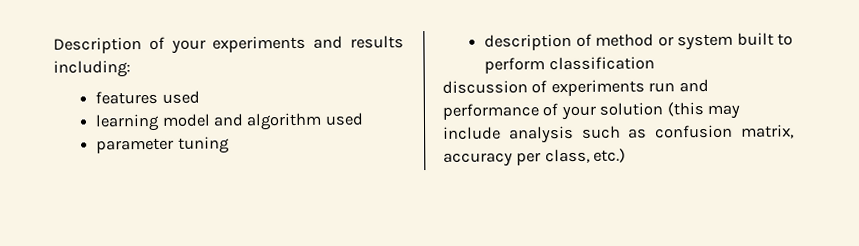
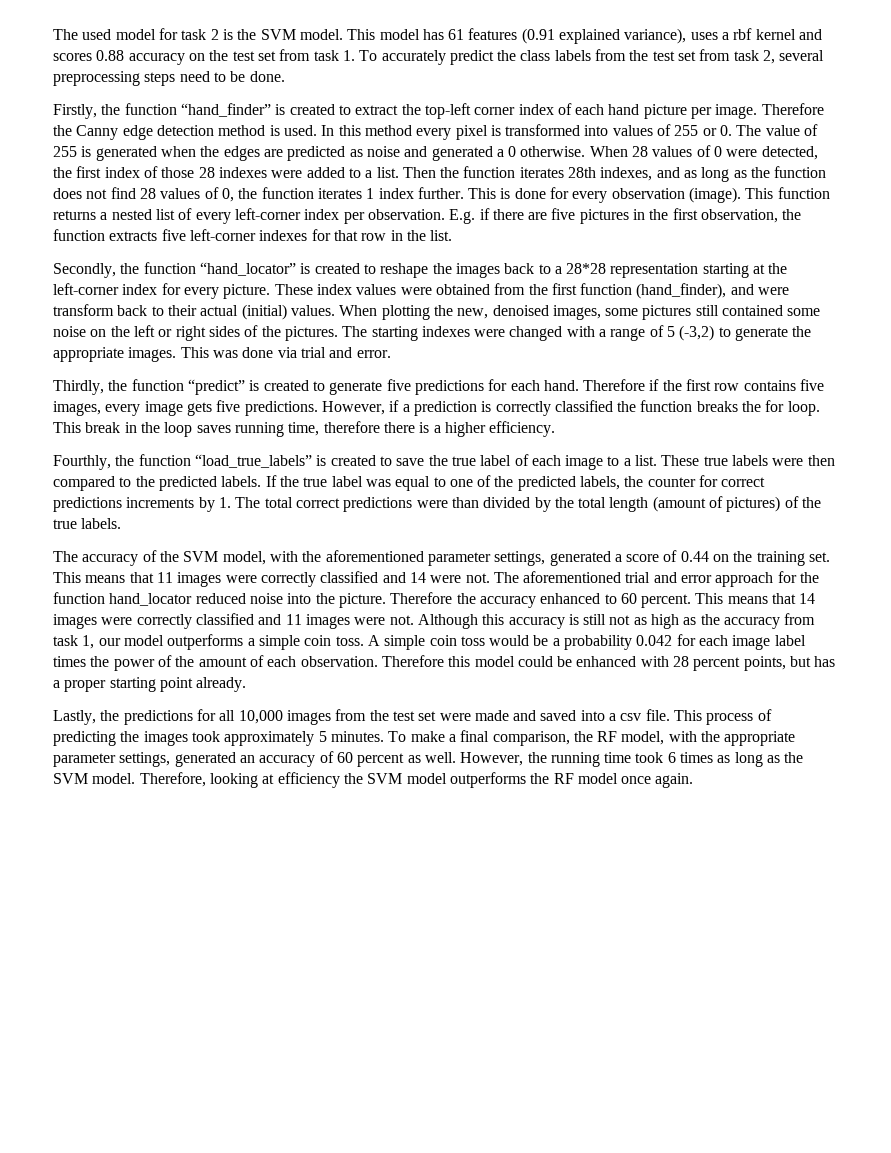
[53,35,405,54] [53,60,131,78] [95,90,200,105] [95,112,364,132] [96,136,230,154] [484,32,793,51] [484,56,655,74] [442,79,709,97] [442,102,741,121] [443,124,794,144] [443,148,627,167] Description of your experiments and results including: // features used // learning model and algorithm used // parameter tuning // description of method or system built to perform classification // discussion of experiments run and performance of your solution (this may include analysis such as confusion matrix, accuracy per class, etc.) -> [53,28,823,44] [53,49,825,65] [53,71,285,86] [53,103,824,119] [53,124,819,140] [53,145,818,161] [53,166,827,182] [53,187,830,203] [53,208,802,224] [53,229,453,241] [53,262,788,278] [53,283,790,299] [53,304,821,320] [53,325,812,341] [53,347,391,362] [53,379,825,395] [53,400,820,416] [53,421,556,437] [53,454,835,470] [53,475,766,491] [53,496,822,512] [53,518,122,529] [53,550,831,566] [53,571,820,587] [53,592,816,608] [53,613,816,629] [53,634,806,650] [53,655,836,671] [53,677,247,692] [53,709,772,725] [53,730,796,746] [53,751,804,767] [53,772,694,788] The used model for task 2 is the SVM model. This model has 61 features (0.91 explained variance), uses a rbf kernel and scores 0.88 accuracy on the test set from task 1. To accurately predict the class labels from the test set from task 2, several preprocessing steps need to be done. // Firstly, the function “hand_finder” is created to extract the top-left corner index of each hand picture per image. Therefore the Canny edge detection method is used. In this method every pixel is transformed into values of 255 or 0. The value of 255 is generated when the edges are predicted as noise and generated a 0 otherwise. When 28 values of 0 were detected, the first index of those 28 indexes were added to a list. Then the function iterates 28th indexes, and as long as the function does not find 28 values of 0, the function iterates 1 index further. This is done for every observation (image). This function returns a nested list of every left-corner index per observation. E.g. if there are five pictures in the first observation, the function extracts five left-corner indexes for that row in the list. // Secondly, the function “hand_locator” is created to reshape the images back to a 28*28 representation starting at the left-corner index for every picture. These index values were obtained from the first function (hand_finder), and were transform back to their actual (initial) values. When plotting the new, denoised images, some pictures still contained some noise on the left or right sides of the pictures. The starting indexes were changed with a range of 5 (-3,2) to generate the appropriate images. This was done via trial and error. // Thirdly, the function “predict” is created to generate five predictions for each hand. Therefore if the first row contains five images, every image gets five predictions. However, if a prediction is correctly classified the function breaks the for loop. This break in the loop saves running time, therefore there is a higher efficiency. // Fourthly, the function “load_true_labels” is created to save the true label of each image to a list. These true labels were then compared to the predicted labels. If the true label was equal to one of the predicted labels, the counter for correct predictions increments by 1. The total correct predictions were than divided by the total length (amount of pictures) of the true labels. // The accuracy of the SVM model, with the aforementioned parameter settings, generated a score of 0.44 on the training set. This means that 11 images were correctly classified and 14 were not. The aforementioned trial and error approach for the function hand_locator reduced noise into the picture. Therefore the accuracy enhanced to 60 percent. This means that 14 images were correctly classified and 11 images were not. Although this accuracy is still not as high as the accuracy from task 1, our model outperforms a simple coin toss. A simple coin toss would be a probability 0.042 for each image label times the power of the amount of each observation. Therefore this model could be enhanced with 28 percent points, but has a proper starting point already. // Lastly, the predictions for all 10,000 images from the test set were made and saved into a csv file. This process of predicting the images took approximately 5 minutes. To make a final comparison, the RF model, with the appropriate parameter settings, generated an accuracy of 60 percent as well. However, the running time took 6 times as long as the SVM model. Therefore, looking at efficiency the SVM model outperforms the RF model once again.

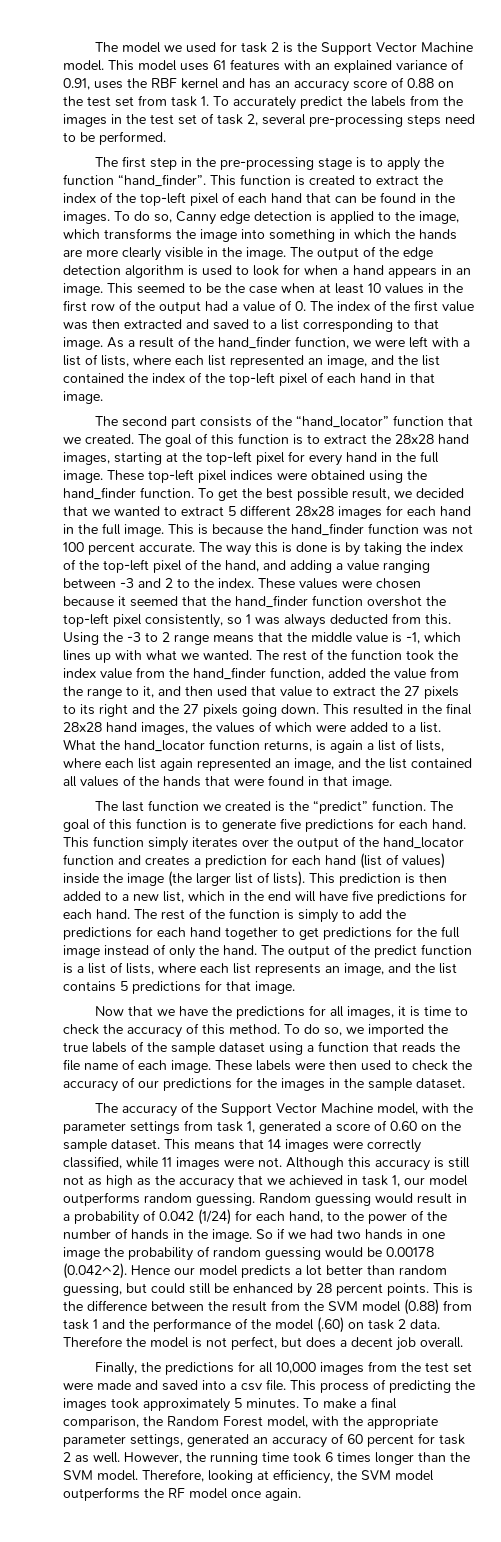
[53,29,156,40] The used model -> [94,42,216,53] The model we used
[260,29,296,40] SVM -> [320,42,473,55] Support Vector Machine
[422,29,444,40] has -> [180,63,209,71] uses
[521,28,823,44] [53,50,185,65] (0.91 explained variance), uses a rbf kernel and scores 0.88 accuracy -> [284,59,464,73] [63,77,434,92] with an explained variance of 0.91, uses the RBF kernel and has an accuracy score of 0.88
[520,50,551,61] class -> (367, 101) none
[652,49,731,61] test set from -> [63,113,214,127] images in the test set of
[53,71,140,86] preprocessing -> [309,114,403,127] pre-processing
[249,71,285,82] [53,103,271,119] done. // Firstly, the function “hand_finder” -> [99,131,166,145] [94,156,444,171] [63,174,291,187] performed. // The first step in the pre-processing stage is to apply the function “hand_finder”. This function
[424,103,824,119] [53,124,819,140] [53,145,818,161] [53,166,267,178] top-left corner index of each hand picture per image. Therefore the Canny edge detection method is used. In this method every pixel is transformed into values of 255 or 0. The value of 255 is generated when the edges are predicted as noise and generated a 0 otherwise. When 28 values of 0 were detected, the first index of those 28 indexes -> [63,192,455,206] [63,211,459,225] [63,228,457,242] [63,246,433,261] [63,264,471,278] [63,283,463,296] [63,300,474,314] [63,319,439,332] [63,336,470,350] [63,354,440,368] [63,372,435,386] [63,391,103,404] [94,415,473,429] [63,433,469,447] [63,451,439,466] [63,469,427,483] [63,487,464,501] [63,505,471,519] [63,523,473,537] [63,542,463,556] [63,559,430,573] [63,578,421,589] [63,595,446,608] [63,613,451,628] [63,632,461,645] [63,649,458,663] [63,667,459,680] [63,686,459,699] [63,703,472,717] [63,721,312,735] index of the top-left pixel of each hand that can be found in the images. To do so, Canny edge detection is applied to the image, which transforms the image into something in which the hands are more clearly visible in the image. The output of the edge detection algorithm is used to look for when a hand appears in an image. This seemed to be the case when at least 10 values in the first row of the output had a value of 0. The index of the first value was then extracted and saved to a list corresponding to that image. As a result of the hand_finder function, we were left with a list of lists, where each list represented an image, and the list contained the index of the top-left pixel of each hand in that image. // The second part consists of the “hand_locator” function that we created. The goal of this function is to extract the 28x28 hand images, starting at the top-left pixel for every hand in the full image. These top-left pixel indices were obtained using the hand_finder function. To get the best possible result, we decided that we wanted to extract 5 different 28x28 images for each hand in the full image. This is because the hand_finder function was not 100 percent accurate. The way this is done is by taking the index of the top-left pixel of the hand, and adding a value ranging between -3 and 2 to the index. These values were chosen because it seemed that the hand_finder function overshot the top-left pixel consistently, so 1 was always deducted from this. Using the -3 to 2 range means that the middle value is -1, which lines up with what we wanted. The rest of the function took the index value from the hand_finder function, added the value from the range to it, and then used that value to extract the 27 pixels to its right and the 27 pixels going down. This resulted in the final 28x28 hand images, the values of which
[402,166,827,182] [53,187,830,203] [53,208,802,224] [53,229,453,241] [53,262,788,278] [53,283,790,299] [53,304,821,320] [53,325,812,341] [53,347,391,362] [53,379,309,395] Then the function iterates 28th indexes, and as long as the function does not find 28 values of 0, the function iterates 1 index further. This is done for every observation (image). This function returns a nested list of every left-corner index per observation. E.g. if there are five pictures in the first observation, the function extracts five left-corner indexes for that row in the list. // Secondly, the function “hand_locator” is created to reshape the images back to a 28*28 representation starting at the left-corner index for every picture. These index values were obtained from the first function (hand_finder), and were transform back to their actual (initial) values. When plotting the new, denoised images, some pictures still contained some noise on the left or right sides of the pictures. The starting indexes were changed with a range of 5 (-3,2) to generate the appropriate images. This was done via trial and error. // Thirdly, the function “predict” is created -> [63,739,444,753] [63,758,472,771] [63,775,392,789] [94,800,453,814] [63,818,201,832] What the hand_locator function returns, is again a list of lists, where each list again represented an image, and the list contained all values of the hands that were found in that image. // The last function we created is the “predict” function. The goal of this function is
[583,379,825,391] [53,400,820,416] [53,421,556,437] [53,454,835,470] [53,475,766,491] [53,496,822,512] [53,518,122,529] [53,550,546,566] Therefore if the first row contains five images, every image gets five predictions. However, if a prediction is correctly classified the function breaks the for loop. This break in the loop saves running time, therefore there is a higher efficiency. // Fourthly, the function “load_true_labels” is created to save the true label of each image to a list. These true labels were then compared to the predicted labels. If the true label was equal to one of the predicted labels, the counter for correct predictions increments by 1. The total correct predictions were than divided by the total length (amount of pictures) of the true labels. // The accuracy of the SVM model, with the aforementioned parameter settings, -> [63,836,464,851] [63,853,445,869] [63,871,447,887] [63,890,467,904] [63,908,406,923] [63,926,460,940] [63,944,472,959] [63,962,457,976] [63,980,295,994] [94,1005,468,1019] [63,1023,448,1038] [63,1041,460,1055] [63,1059,472,1073] [63,1077,465,1092] [94,1102,473,1117] [63,1120,255,1134] This function simply iterates over the output of the hand_locator function and creates a prediction for each hand (list of values) inside the image (the larger list of lists). This prediction is then added to a new list, which in the end will have five predictions for each hand. The rest of the function is simply to add the predictions for each hand together to get predictions for the full image instead of only the hand. The output of the predict function is a list of lists, where each list represents an image, and the list contains 5 predictions for that image. // Now that we have the predictions for all images, it is time to check the accuracy of this method. To do so, we imported the true labels of the sample dataset using a function that reads the file name of each image. These labels were then used to check the accuracy of our predictions for the images in the sample dataset. // The accuracy of the Support Vector Machine model, with the parameter settings from task 1,
[680,551,831,566] [53,571,820,587] [53,592,692,608] 0.44 on the training set. This means that 11 images were correctly classified and 14 were not. The aforementioned trial and error approach for the function hand_locator reduced noise into the picture. Therefore the accuracy enhanced to 60 percent. -> [390,1121,461,1131] [63,1139,160,1152] 0.60 on the sample dataset.
[195,613,282,625] classified and -> [63,1156,158,1169] classified, while
[784,613,816,625] from -> [238,1175,358,1185] that we achieved in
[247,634,806,650] [53,655,553,671] a simple coin toss. A simple coin toss would be a probability 0.042 for each image label times the power of the amount of each observation. Therefore this model could -> [144,1193,467,1206] [63,1209,447,1225] [63,1228,445,1242] [63,1246,434,1261] [63,1263,447,1279] [63,1283,211,1296] random guessing. Random guessing would result in a probability of 0.042 (1/24) for each hand, to the power of the number of hands in the image. So if we had two hands in one image the probability of random guessing would be 0.00178 (0.042^2). Hence our model predicts a lot better than random guessing, but could still
[640,656,669,667] with -> [297,1283,312,1297] by
[743,656,836,671] [53,677,247,692] [53,710,96,725] points, but has a proper starting point already. // Lastly, -> [387,1283,473,1296] [63,1299,472,1315] [63,1317,440,1333] [63,1336,463,1351] [94,1362,137,1376] points. This is the difference between the result from the SVM model (0.88) from task 1 and the performance of the model (.60) on task 2 data. Therefore the model is not perfect, but does a decent job overall. // Finally,
[597,731,618,742] RF -> [167,1416,263,1427] Random Forest
(405, 760) none -> [418,1433,465,1445] [63,1452,71,1462] for task 2
[717,752,781,767] as long as -> [375,1452,446,1465] longer than
[277,772,340,788] efficiency -> [273,1469,333,1484] efficiency,

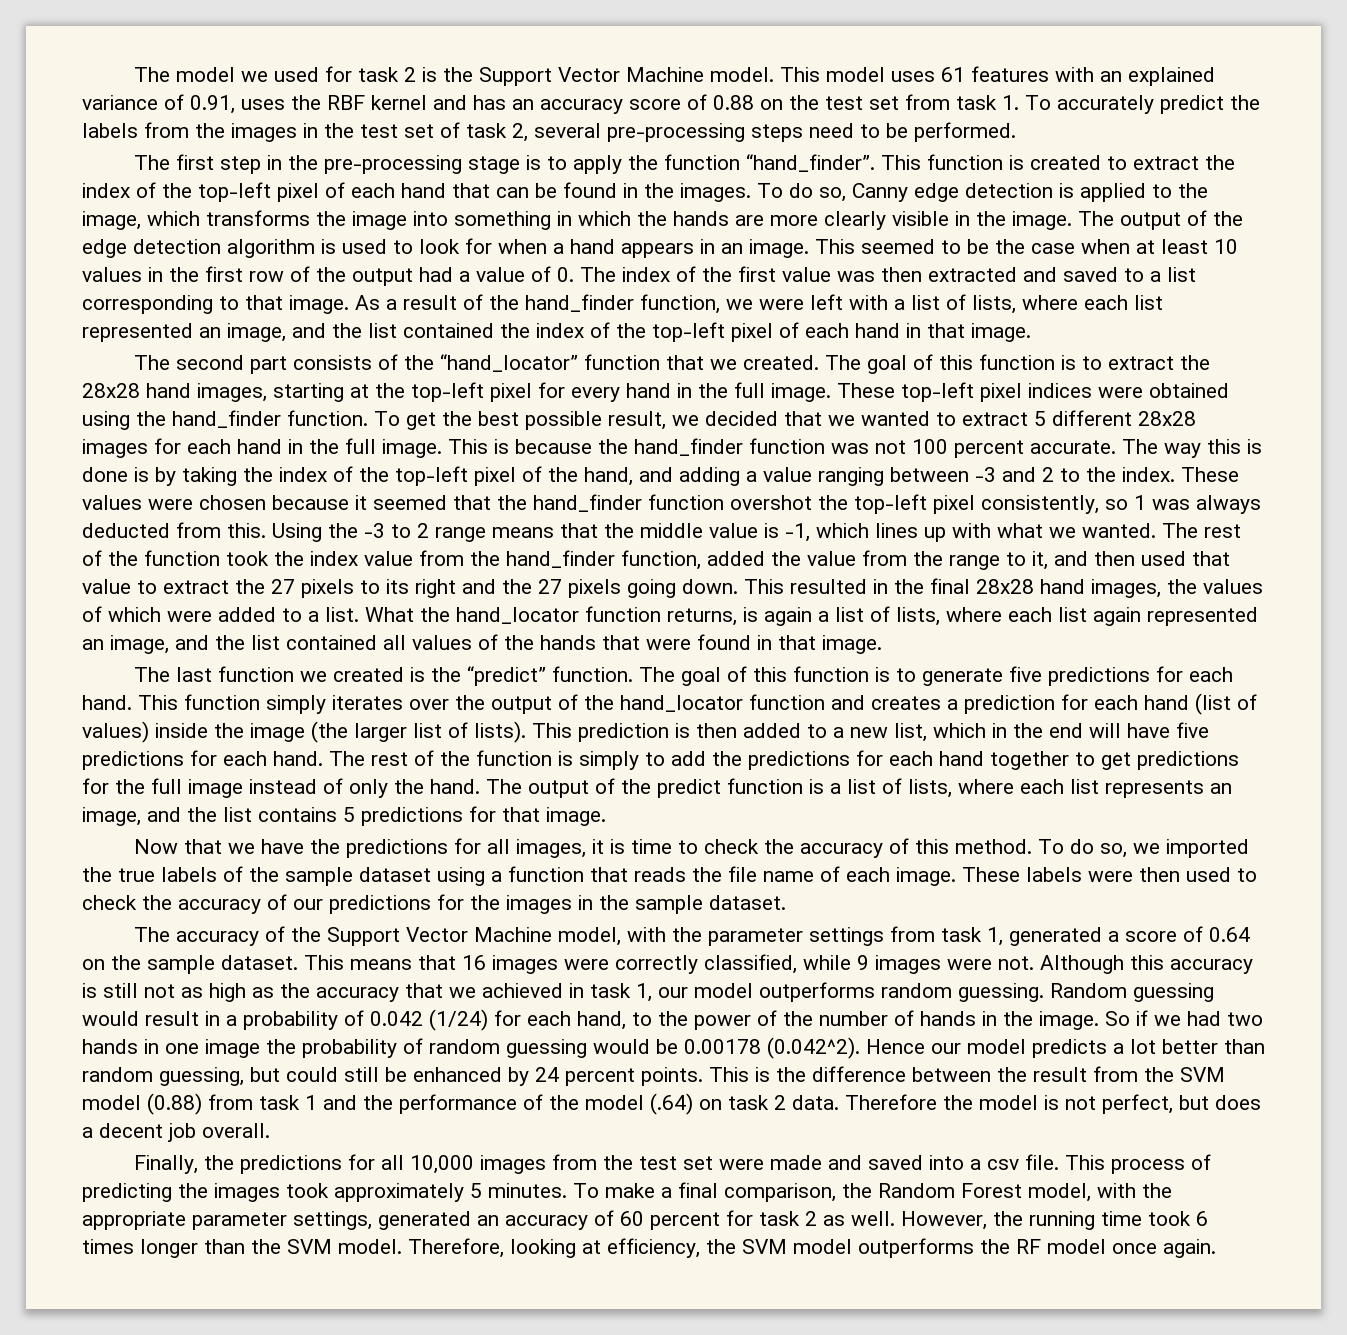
[390,1121,417,1131] 0.60 -> [1208,927,1250,942] 0.64
[268,1139,281,1149] 14 -> [462,955,486,970] 16
[162,1157,172,1167] 11 -> [857,955,869,970] 9
[316,1283,332,1293] 28 -> [535,1067,559,1082] 24
[317,1317,344,1333] (.60) -> [650,1093,693,1115] (.64)

